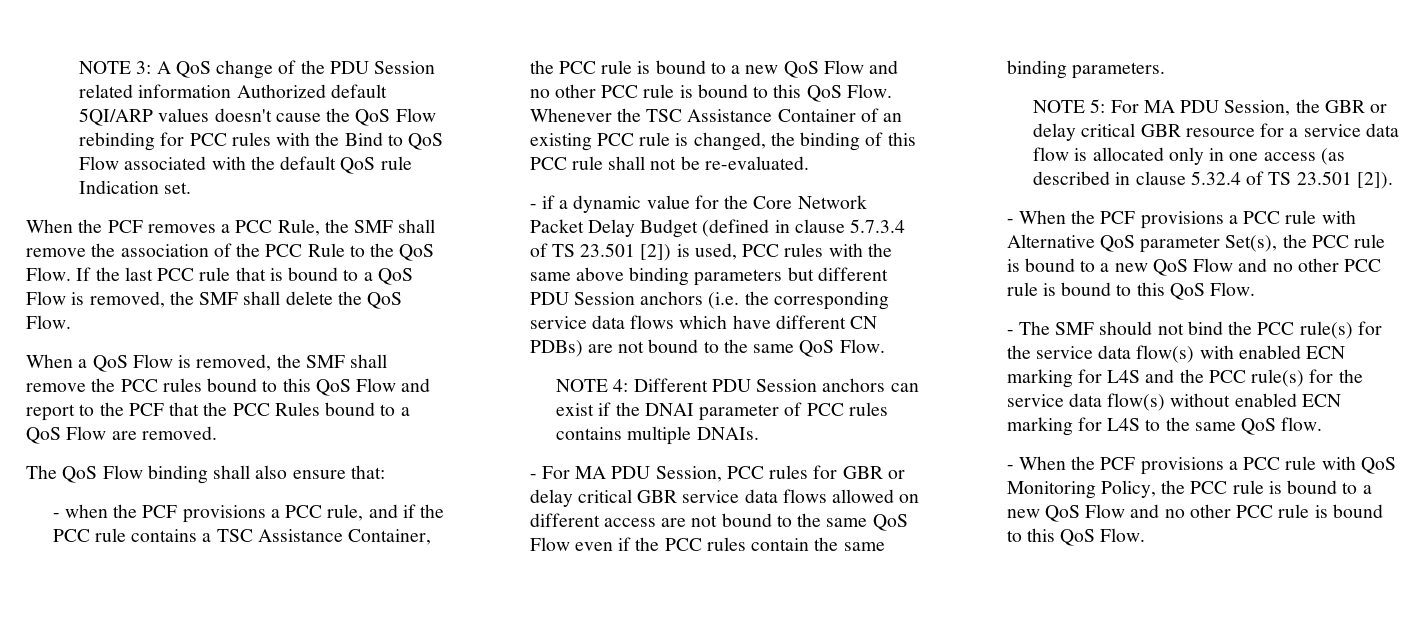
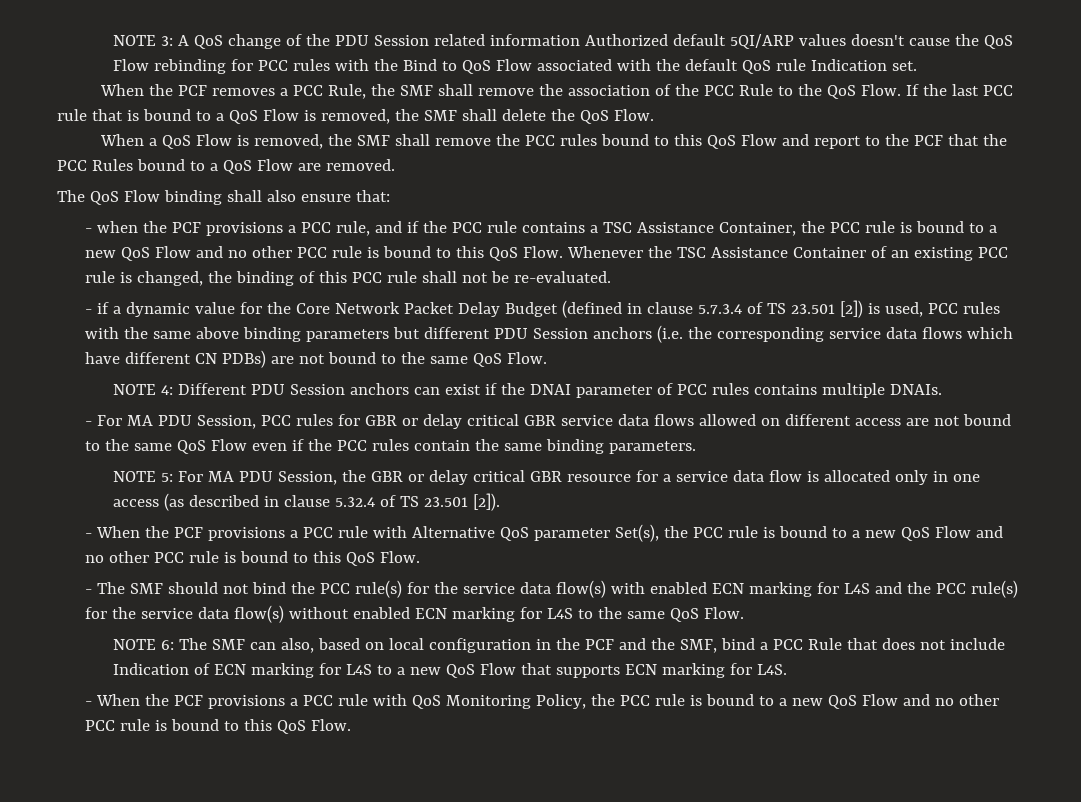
[1281,417,1323,431] flow. -> [703,607,744,619] [112,638,1005,653] [112,663,787,678] Flow. // NOTE 6: The SMF can also, based on local configuration in the PCF and the SMF, bind a PCC Rule that does not include Indication of ECN marking for L4S to a new QoS Flow that supports ECN marking for L4S.

